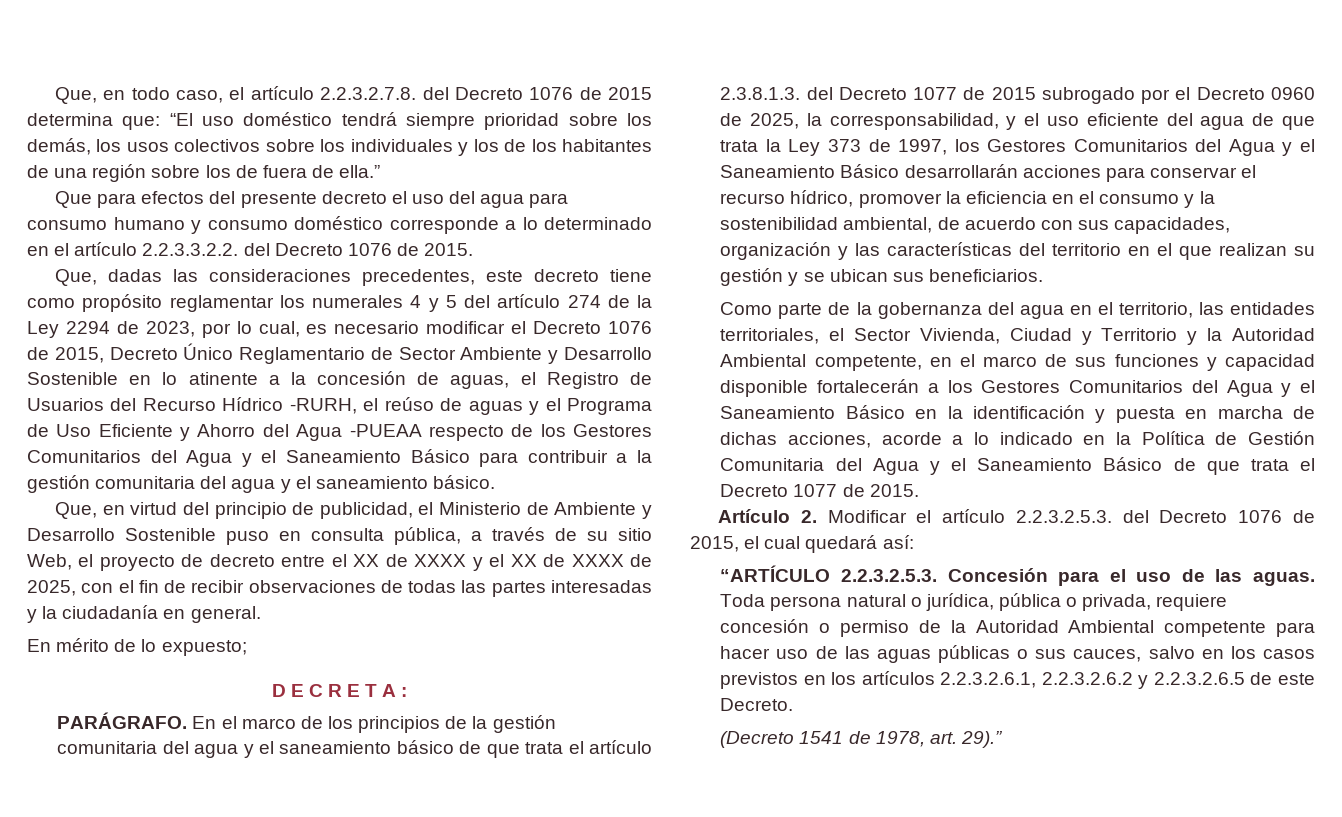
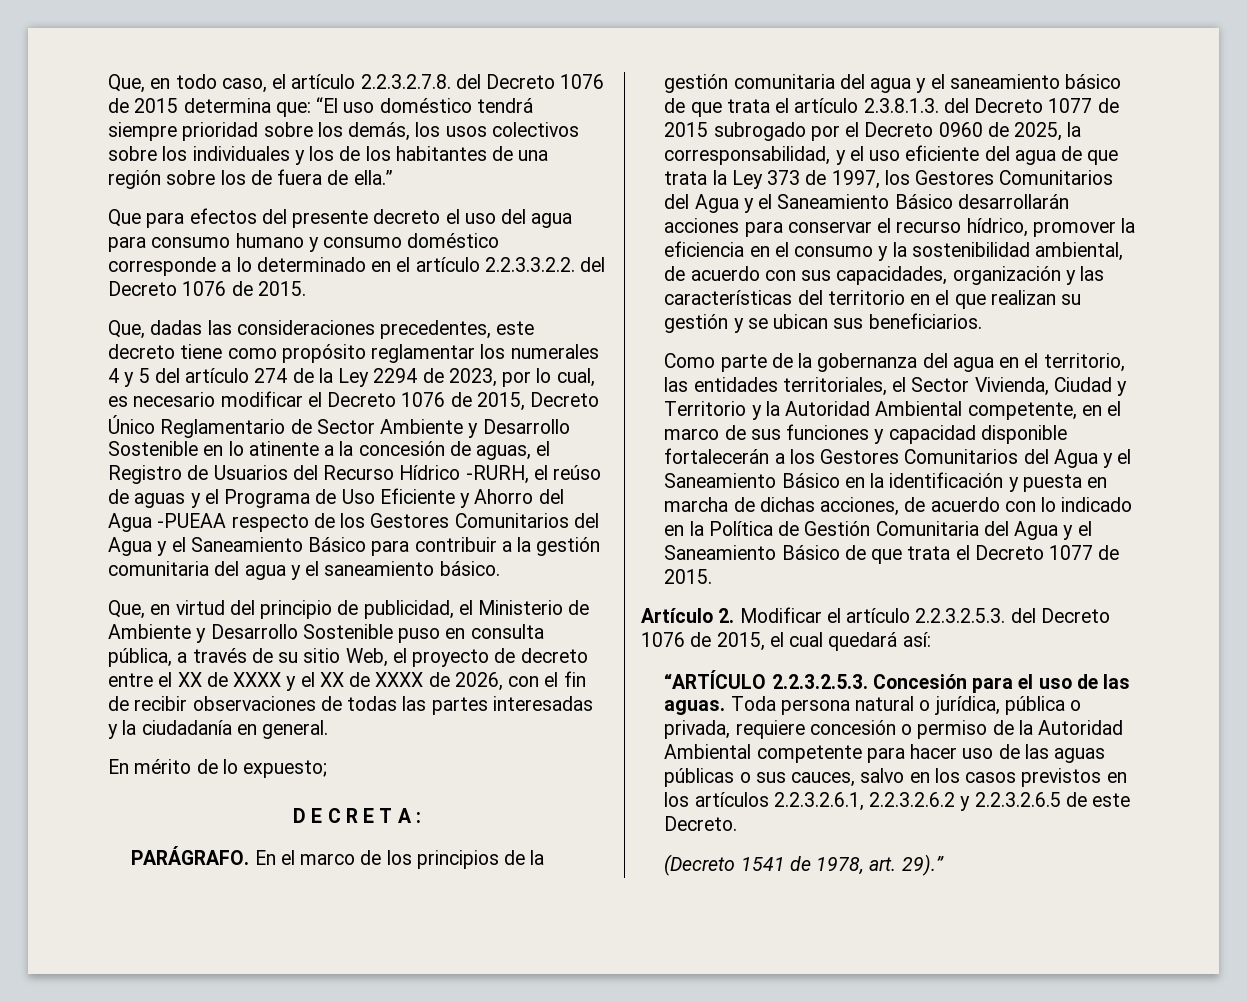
[27,580,76,596] 2025, -> [454,672,503,691] 2026,
[881,432,964,445] acorde a -> [904,497,1036,512] de acuerdo con

